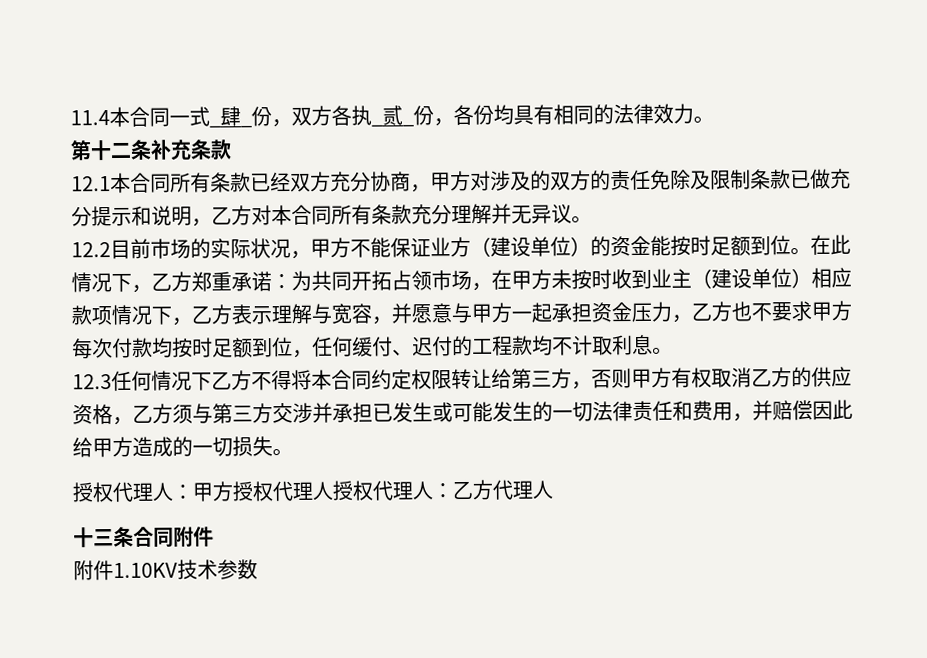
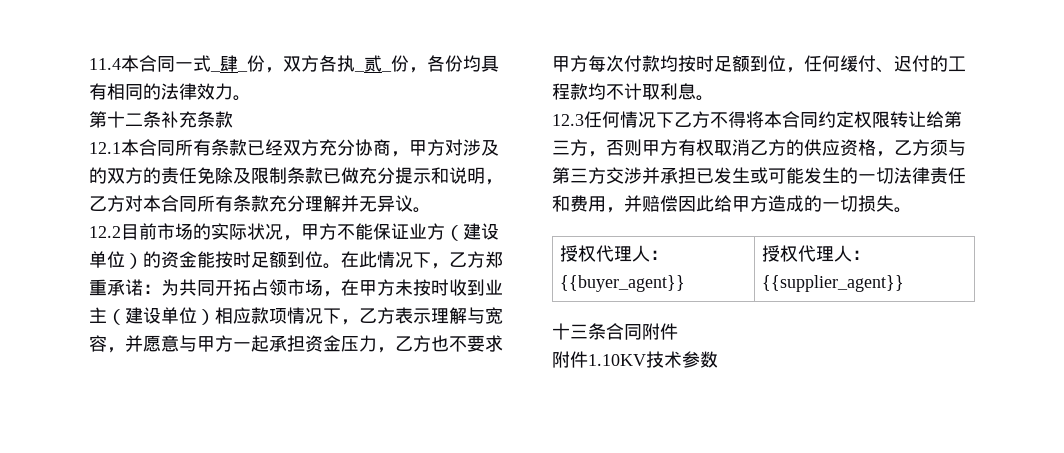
[72,479,553,503] // 授权代理人：甲方授权代理人授权代理人：乙方代理人 -> [560,245,669,262] [560,275,686,292] [762,245,871,262] [762,275,905,292] // 授权代理人：{{buyer_agent}} | 授权代理人：{{supplier_agent}}

